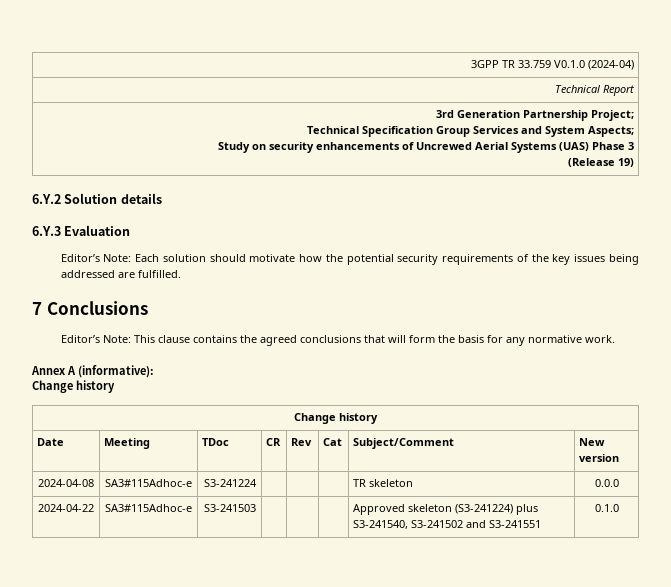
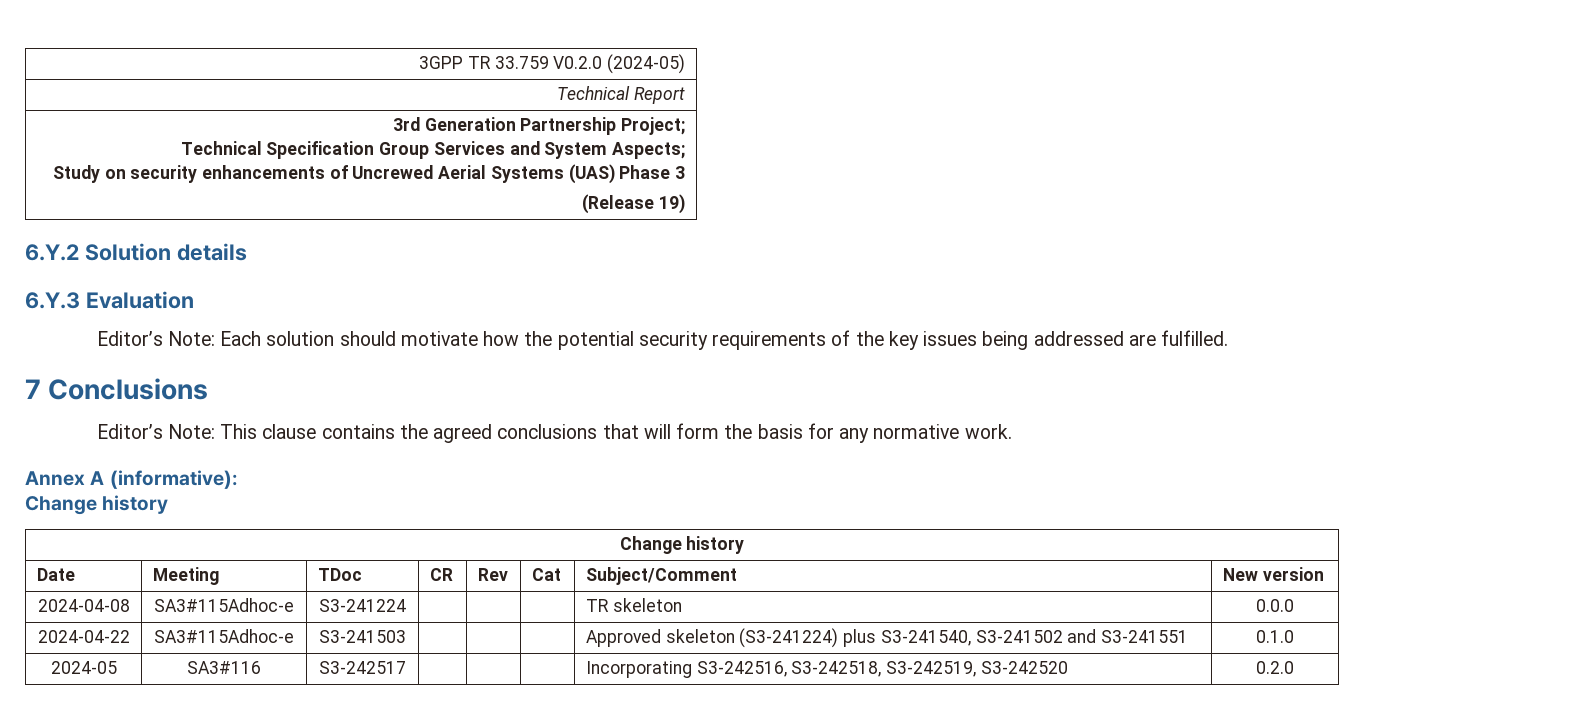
[553,60,634,70] V0.1.0 (2024-04) -> [553,54,686,74] V0.2.0 (2024-05)
(619, 508) none -> [50,661,117,674] [187,661,261,674] [319,661,406,674] [585,661,1068,678] [1256,661,1294,674] // 2024-05 | SA3#116 | S3-242517 | | | | Incorporating S3-242516, S3-242518, S3-242519, S3-242520 | 0.2.0

